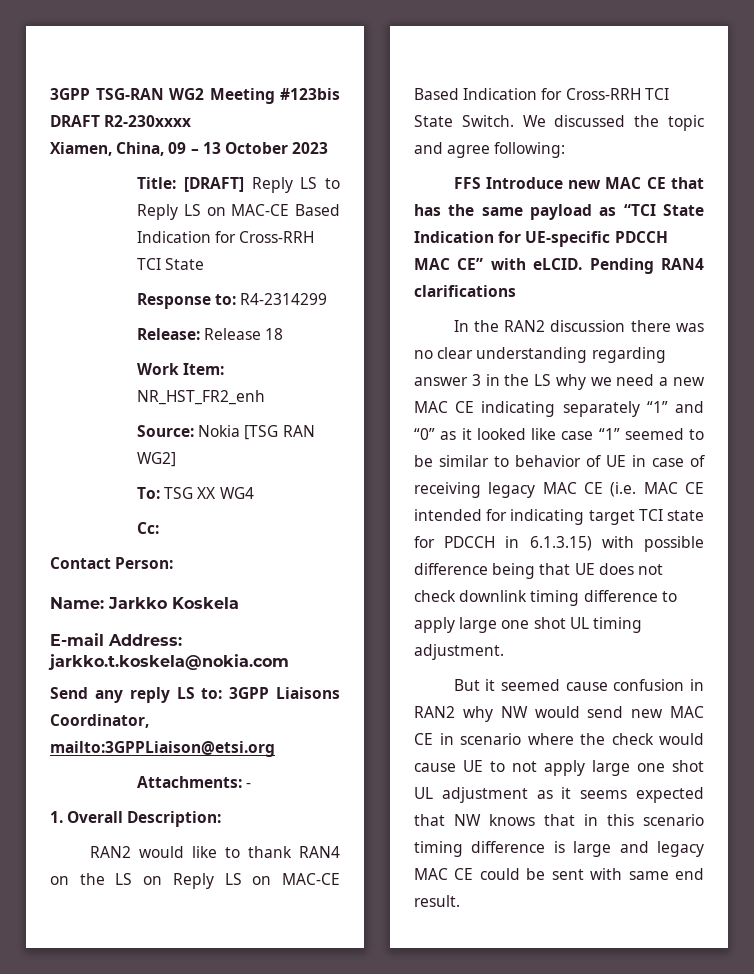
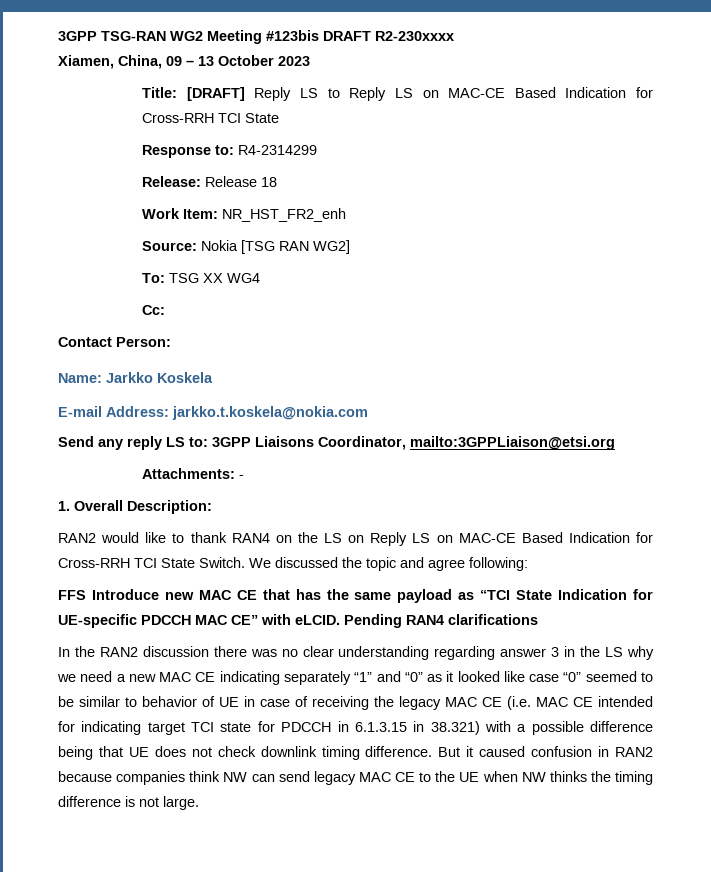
[598,428,620,440] “1” -> [563,672,582,682] “0”
(481, 490) none -> [374,696,394,707] the
[529,536,634,551] 6.1.3.15) with -> [354,721,527,735] 6.1.3.15 in 38.321) with a
[583,590,677,602] [414,617,642,633] [414,644,504,660] [453,679,704,691] [414,706,704,722] [414,733,704,745] [414,760,704,776] [414,787,704,803] [414,814,704,826] [414,841,704,857] [414,868,704,880] [414,895,460,907] difference to apply large one shot UL timing adjustment. // But it seemed cause confusion in RAN2 why NW would send new MAC CE in scenario where the check would cause UE to not apply large one shot UL adjustment as it seems expected that NW knows that in this scenario timing difference is large and legacy MAC CE could be sent with same end result. -> [365,746,654,757] [58,771,653,785] [58,796,199,810] difference. But it caused confusion in RAN2 because companies think NW can send legacy MAC CE to the UE when NW thinks the timing difference is not large.

